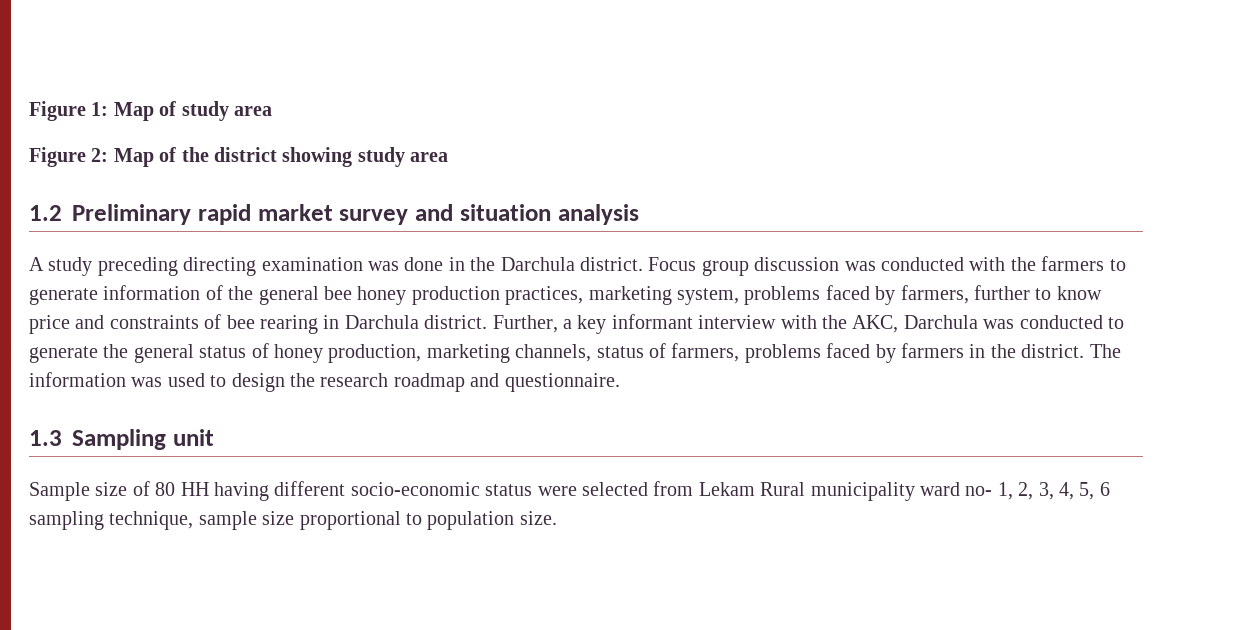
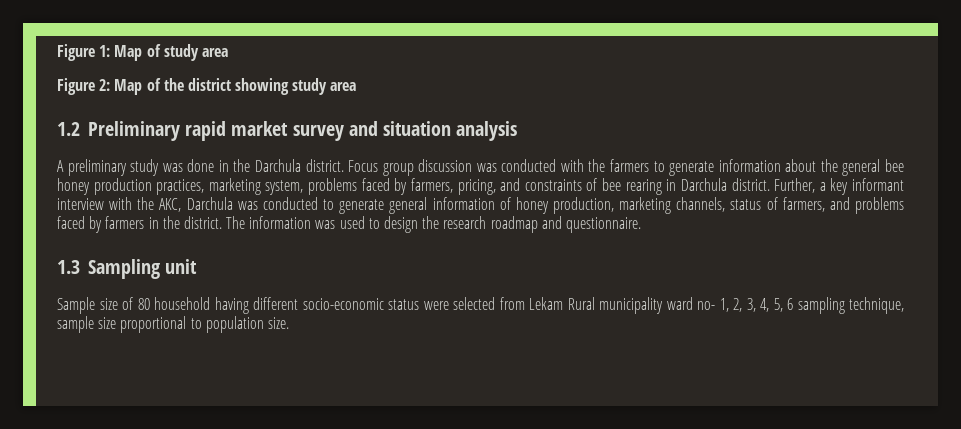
[48,257,363,276] study preceding directing examination -> [67,159,160,176] preliminary study
[205,285,223,300] of -> [785,159,817,172] about
[973,285,1102,300] [29,315,70,334] further to know price -> [457,179,496,195] pricing,
[103,344,247,363] the general status -> [389,197,495,214] general information
(740, 352) none -> [829,197,850,210] and
[180,482,209,496] HH -> [154,297,210,310] household

